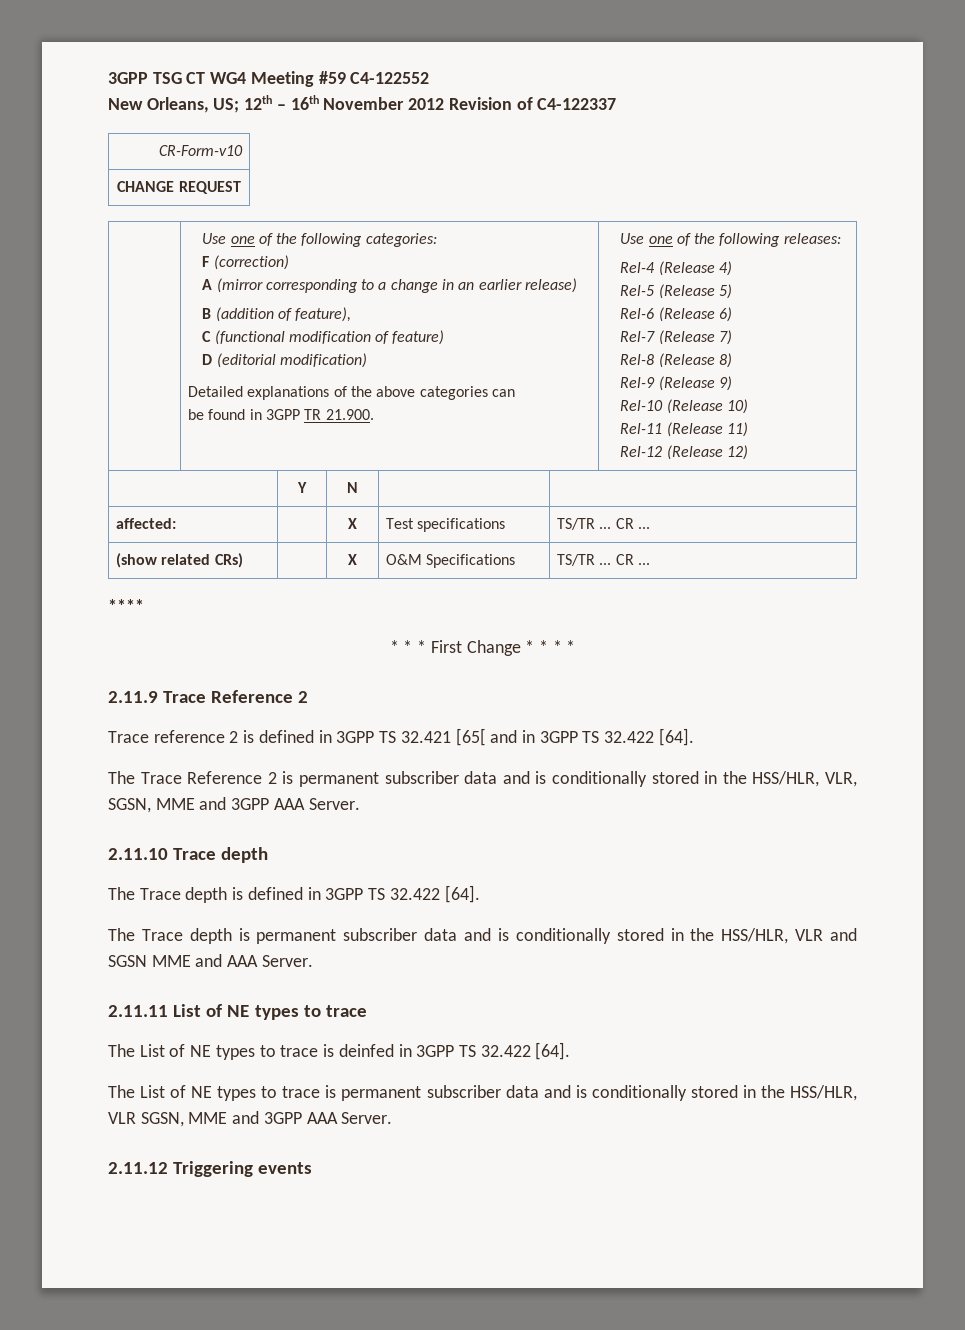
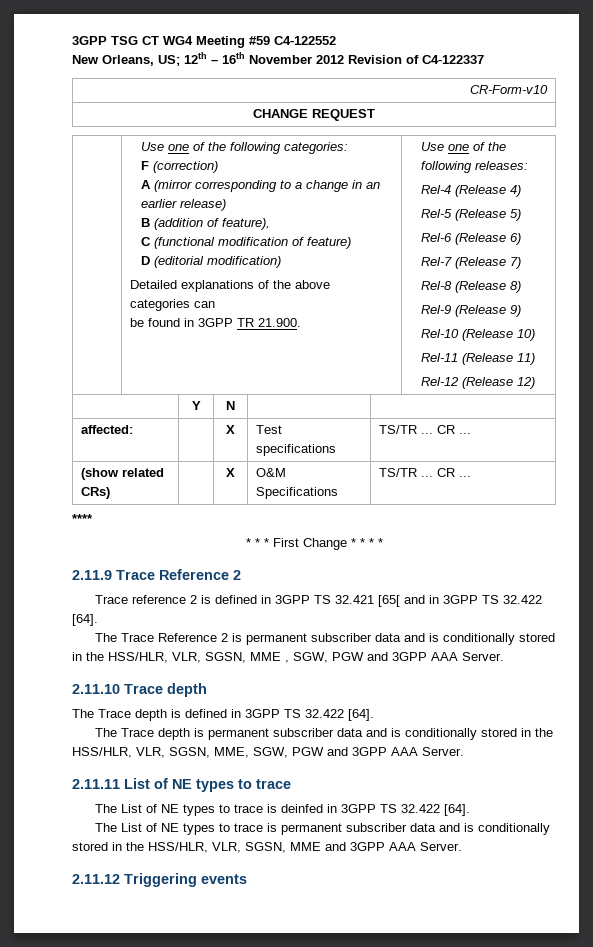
(195, 804) none -> [285,652,364,663] , SGW, PGW
[795,928,858,941] [108,954,223,967] VLR and SGSN MME and -> [136,747,387,758] VLR, SGSN, MME, SGW, PGW and 3GPP
[108,1112,136,1124] VLR -> [212,842,241,853] VLR,

